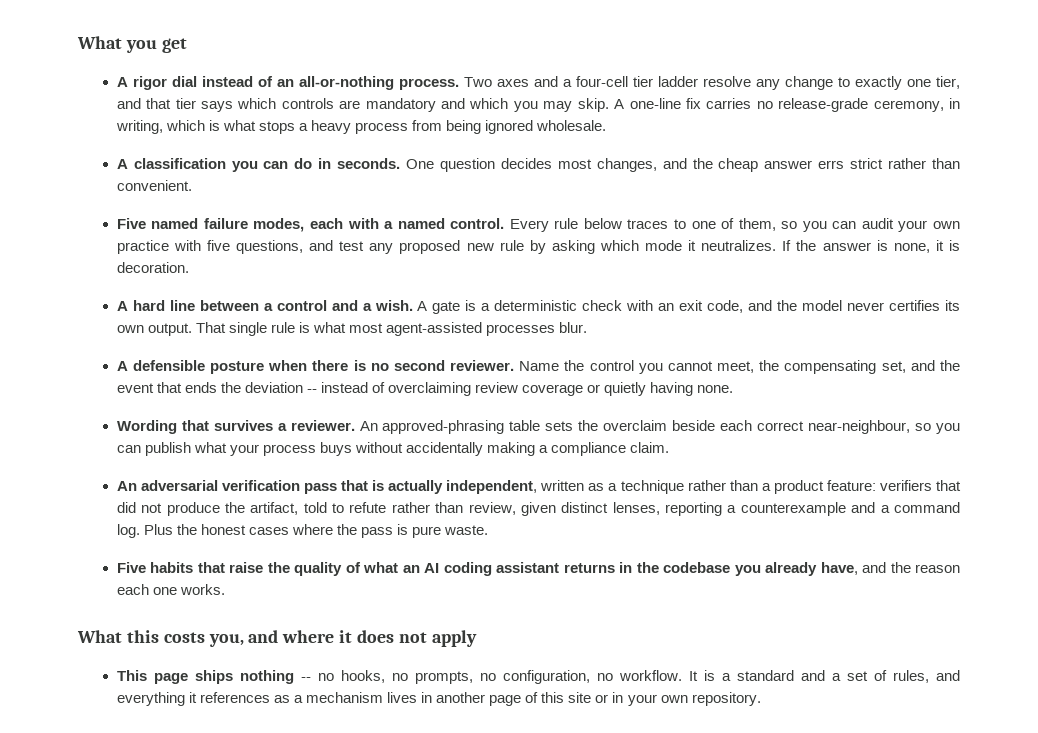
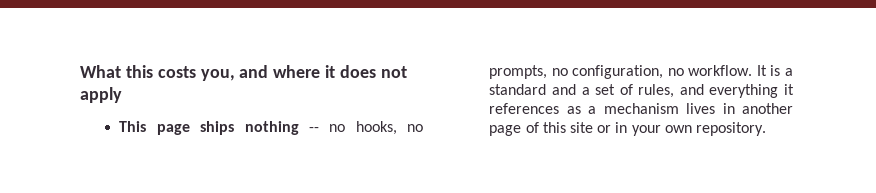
[77,36,187,53] [116,76,960,90] [116,98,960,112] [115,120,607,134] [116,158,961,172] [116,180,192,191] [116,218,960,232] [116,240,961,254] [116,262,189,273] [116,300,960,314] [116,322,588,336] [116,360,961,374] [116,382,734,396] [116,420,960,434] [116,442,670,456] [116,480,961,494] [116,502,961,516] [116,524,489,538] [116,562,960,576] [116,584,225,595] [77,630,122,643] What you get // A rigor dial instead of an all-or-nothing process. Two axes and a four-cell tier ladder resolve any change to exactly one tier, and that tier says which controls are mandatory and which you may skip. A one-line fix carries no release-grade ceremony, in writing, which is what stops a heavy process from being ignored wholesale. // A classification you can do in seconds. One question decides most changes, and the cheap answer errs strict rather than convenient. // Five named failure modes, each with a named control. Every rule below traces to one of them, so you can audit your own practice with five questions, and test any proposed new rule by asking which mode it neutralizes. If the answer is none, it is decoration. // A hard line between a control and a wish. A gate is a deterministic check with an exit code, and the model never certifies its own output. That single rule is what most agent-assisted processes blur. // A defensible posture when there is no second reviewer. Name the control you cannot meet, the compensating set, and the event that ends the deviation -- instead of overclaiming review coverage or quietly having none. // Wording that survives a reviewer. An approved-phrasing table sets the overclaim beside each correct near-neighbour, so you can publish what your process buys without accidentally making a compliance claim. // An adversarial verification pass that is actually independent, written as a technique rather than a product feature: verifiers that did not produce the artifact, told to refute rather than review, given distinct lenses, reporting a counterexample and a command log. Plus the honest cases where the pass is pure waste. // Five habits that raise the quality of what an AI coding assistant returns in the codebase you already have, and the reason each one works. // What -> [80,65,121,78] What

